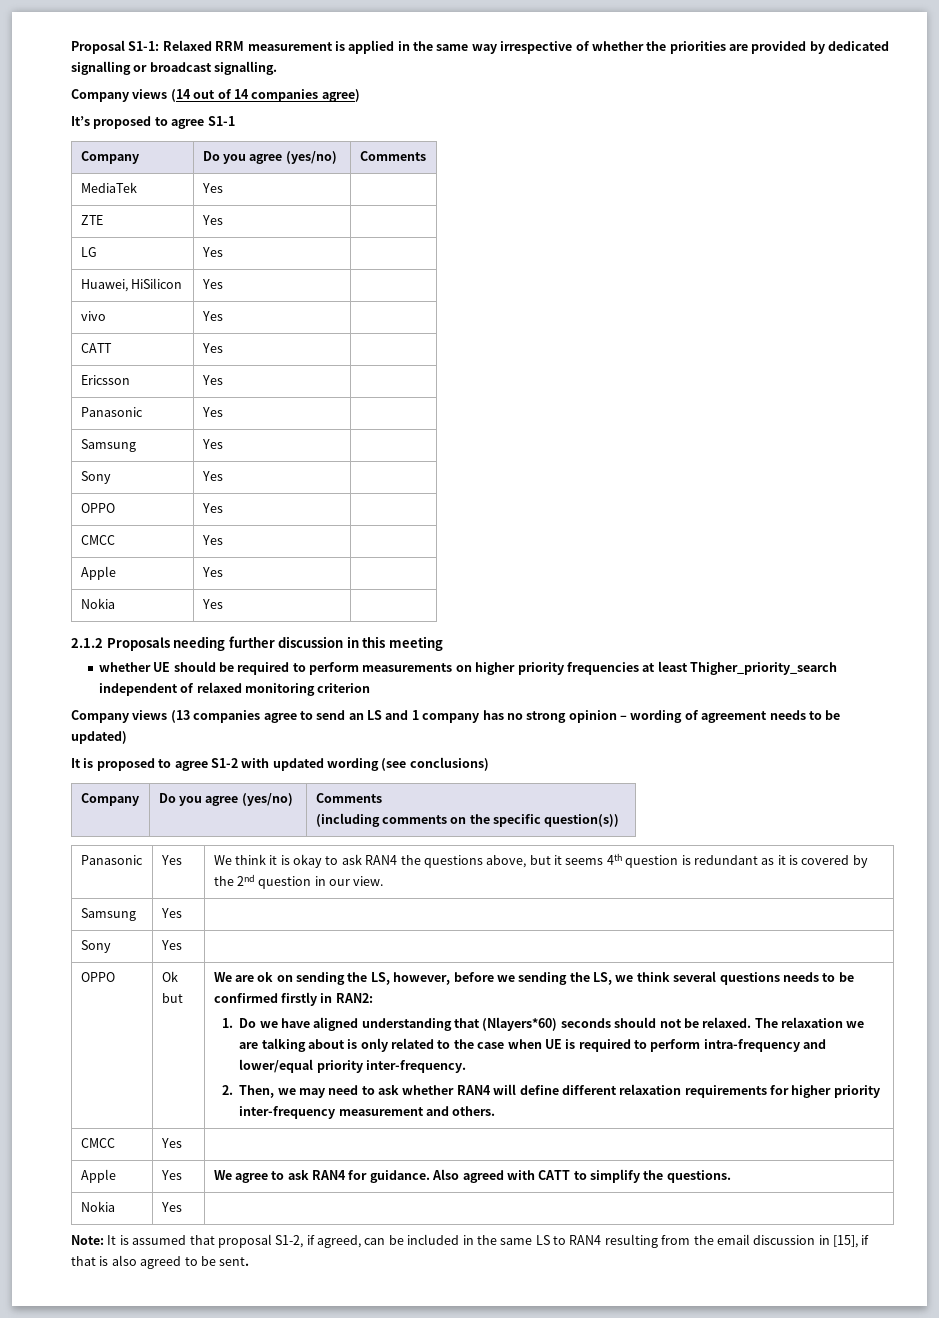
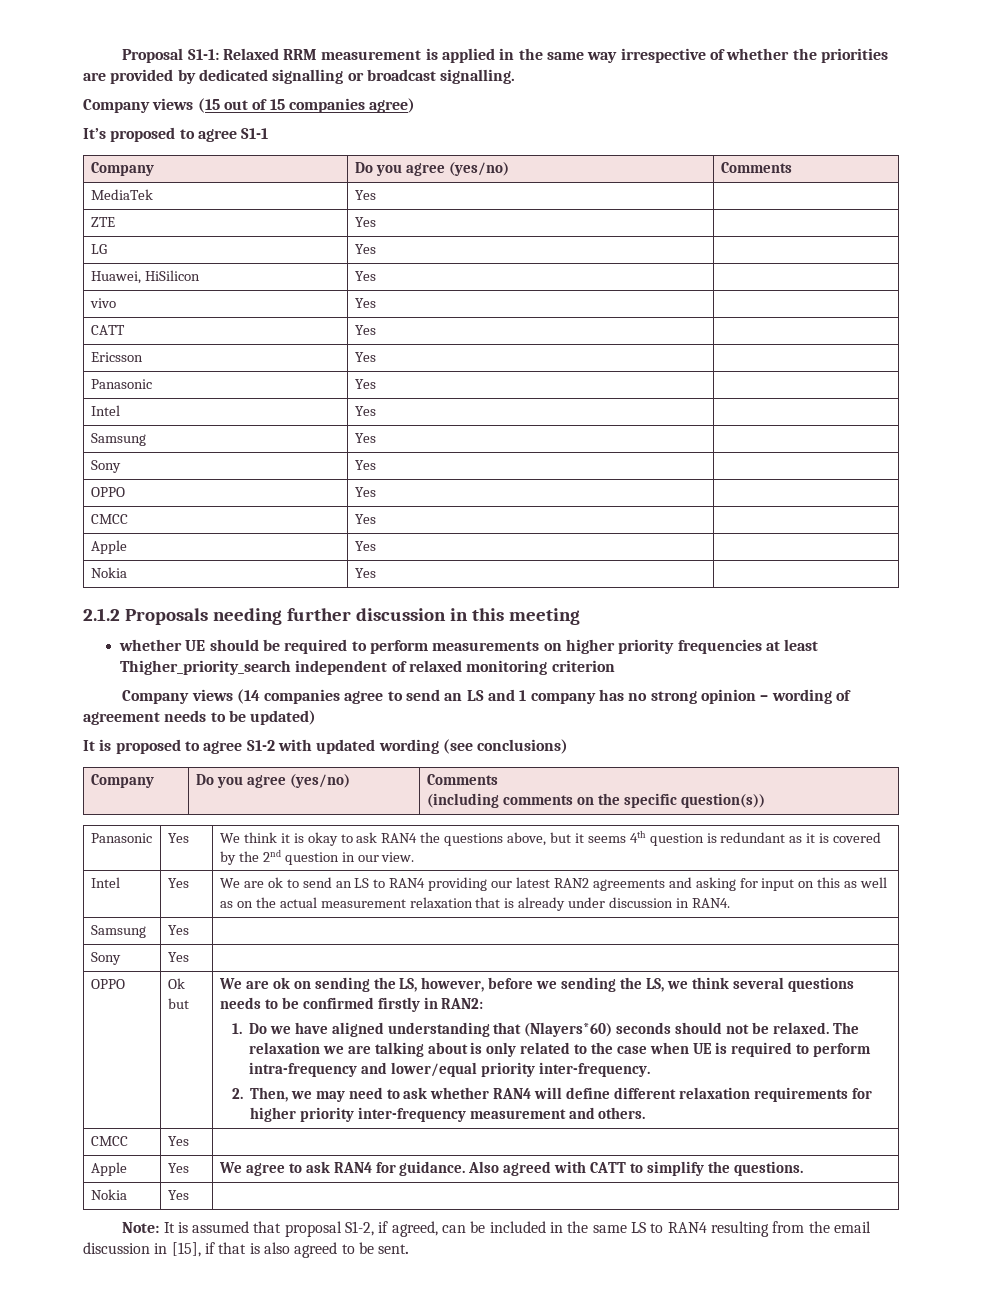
[170,89,191,102] (14 -> [197,98,220,113] (15
[233,89,249,99] 14 -> [269,99,285,110] 15
(223, 412) none -> [90,405,120,416] [354,406,376,416] // Intel | Yes |
[170,710,190,723] (13 -> [236,689,260,704] (14
(384, 881) none -> [90,877,120,888] [167,878,189,888] [219,877,888,891] [219,897,730,911] // Intel | Yes | We are ok to send an LS to RAN4 providing our latest RAN2 agreements and asking for input on this as well as on the actual measurement relaxation that is already under discussion in RAN4.

